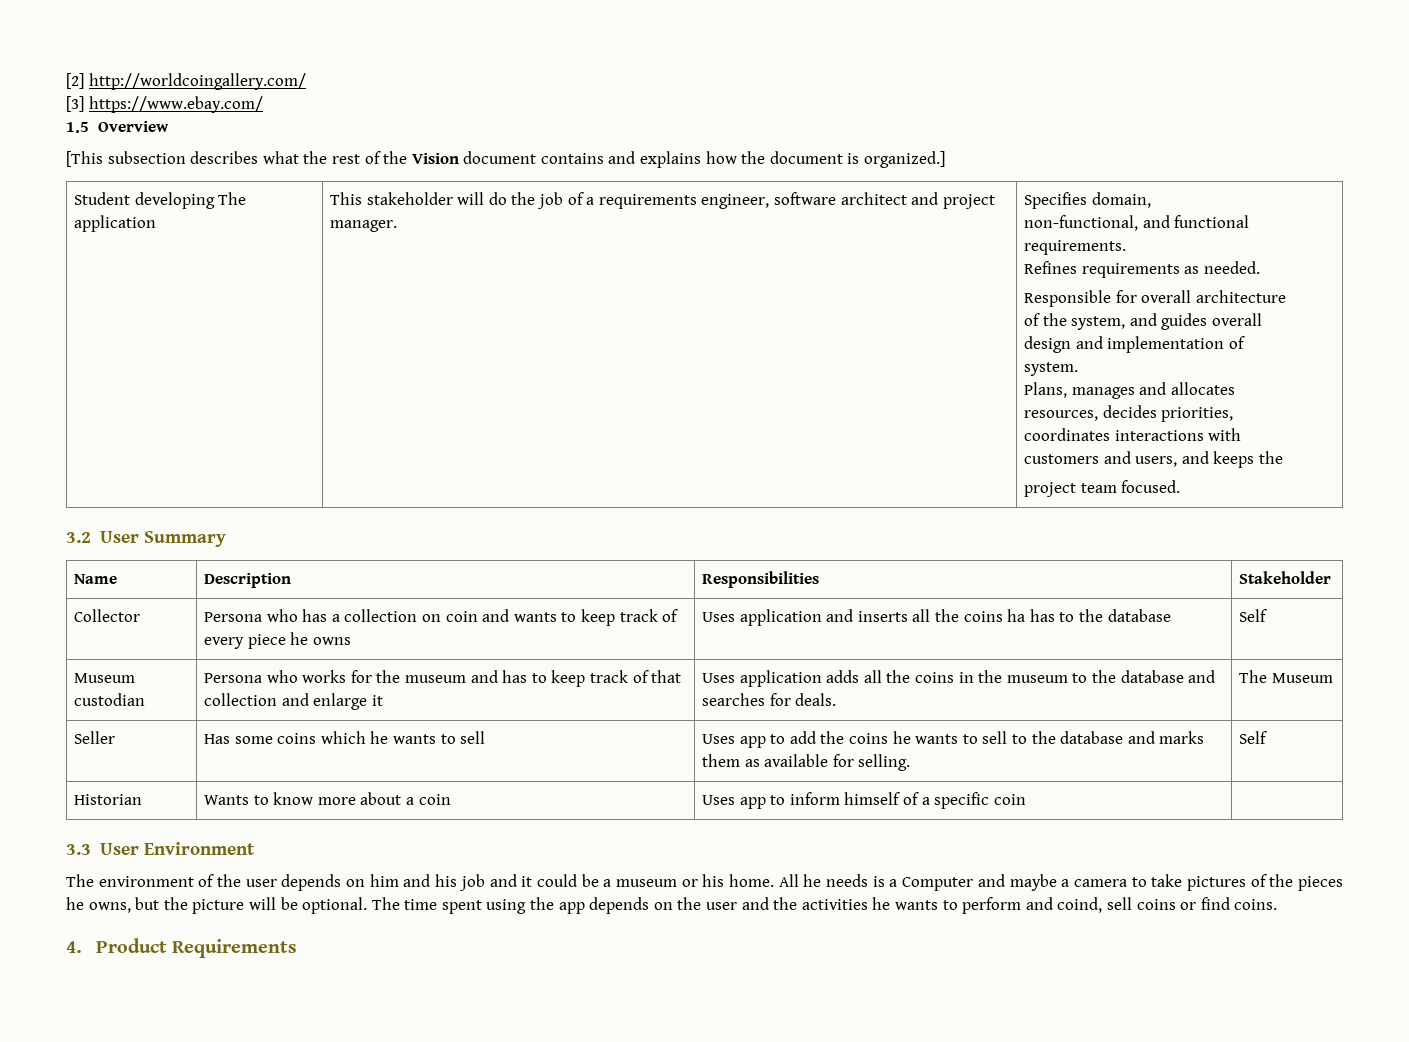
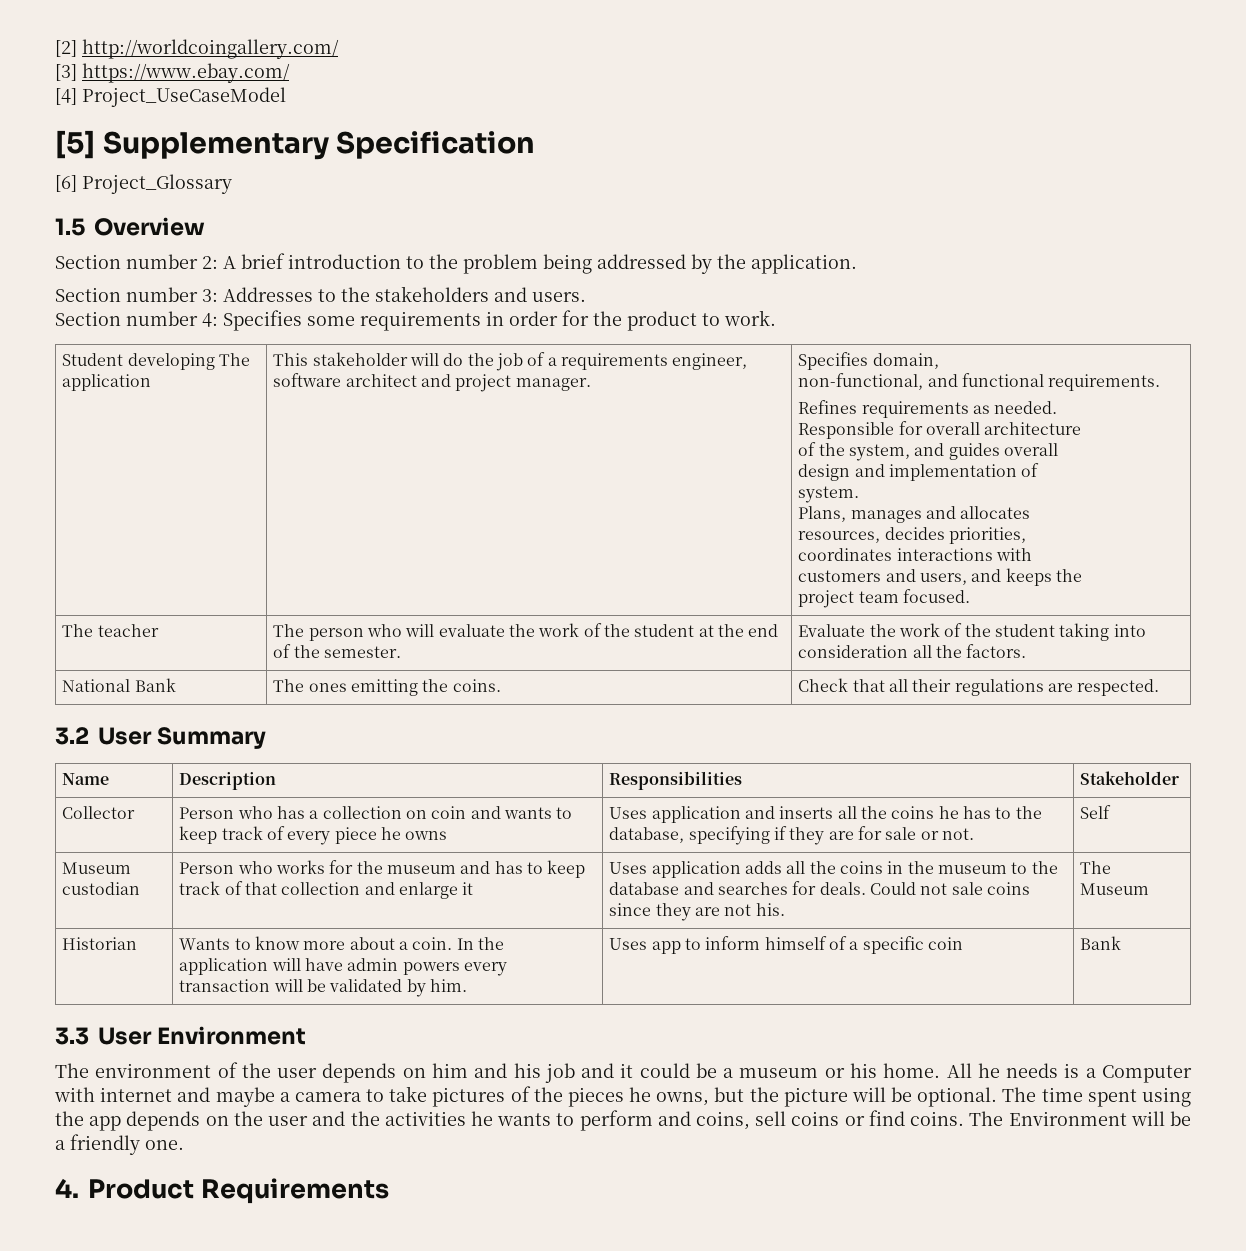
[66,121,169,133] [66,151,946,168] 1.5 Overview // [This subsection describes what the rest of the Vision document contains and explains how the document is organized.] -> [55,87,286,107] [55,130,536,160] [55,174,232,194] [55,217,205,236] [55,253,857,274] [55,286,586,302] [55,310,776,331] [4] Project_UseCaseModel // [5] Supplementary Specification // [6] Project_Glossary // 1.5 Overview // Section number 2: A brief introduction to the problem being addressed by the application. // Section number 3: Addresses to the stakeholders and users. // Section number 4: Specifies some requirements in order for the product to work.
(1181, 486) none -> [62,624,159,637] [273,623,779,641] [273,644,402,658] [798,623,1146,641] [798,644,1027,658] [62,678,176,692] [273,679,501,696] [798,678,1160,696] // The teacher | The person who will evaluate the work of the student at the end of the semester. | Evaluate the work of the student taking into consideration all the factors. // National Bank | The ones emitting the coins. | Check that all their regulations are respected.
[204,612,263,622] Persona -> [179,807,235,819] Person
[1007,609,1026,622] ha -> [938,806,959,819] he
[1107,609,1171,622] database -> [609,826,974,845] database, specifying if they are for sale or not.
[204,673,263,683] Persona -> [179,862,235,874] Person
[1239,670,1333,683] [74,731,116,744] [204,731,486,744] [702,731,1205,748] [702,754,911,771] [1239,731,1268,744] | The Museum // Seller | Has some coins which he wants to sell | Uses app to add the coins he wants to sell to the database and marks them as available for selling. | Self -> [870,882,1030,895] [609,903,785,921] [1080,861,1112,874] [1080,883,1150,895] Could not sale coins since they are not his. | The Museum
[418,794,451,805] coin -> [412,937,504,950] [179,958,508,976] [179,979,468,997] coin. In the application will have admin powers every transaction will be validated by him.
(1026, 799) none -> [1080,936,1122,950] Bank
(974, 884) none -> [54,1087,173,1102] with internet
[1057,897,1103,913] coind, -> [696,1111,751,1130] coins,
(1278, 904) none -> [969,1111,1192,1126] [55,1134,184,1155] The Environment will be a friendly one.

